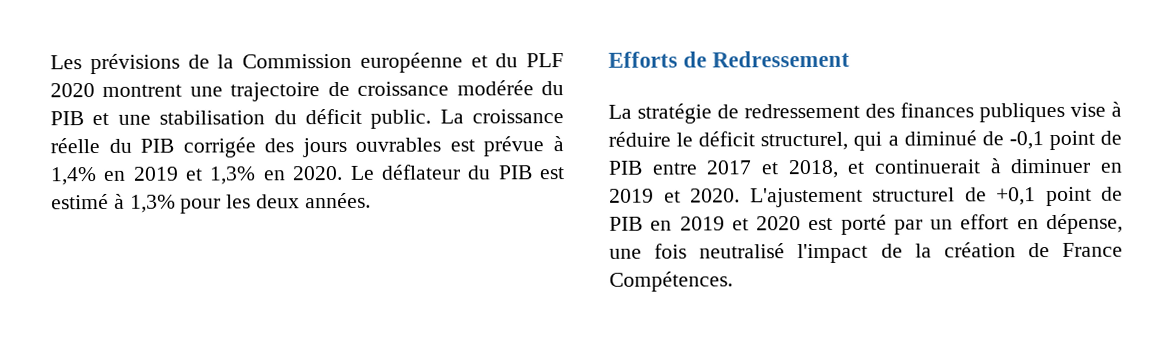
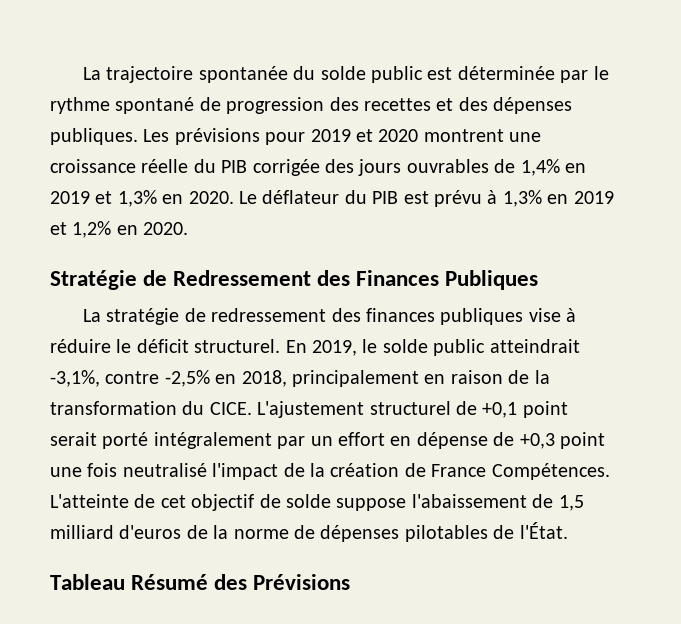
[50,52,564,75] [50,80,564,102] [50,108,464,129] Les prévisions de la Commission européenne et du PLF 2020 montrent une trajectoire de croissance modérée du PIB et une stabilisation du déficit public. La -> [83,66,609,83] [50,97,573,114] [50,128,542,145] La trajectoire spontanée du solde public est déterminée par le rythme spontané de progression des recettes et des dépenses publiques. Les prévisions pour 2019 et 2020 montrent une
[449,136,564,157] est prévue à -> [494,159,516,173] de
[51,193,109,210] estimé -> [433,190,482,207] prévu
[180,192,371,214] [608,51,678,68] pour les deux années. // Efforts -> [547,191,614,204] [50,221,189,238] [50,270,137,290] en 2019 et 1,2% en 2020. // Stratégie
(851, 59) none -> [317,270,539,290] des Finances Publiques
[760,130,1122,151] [608,158,1123,179] [609,188,740,203] structurel, qui a diminué de -0,1 point de PIB entre 2017 et 2018, et continuerait à diminuer en 2019 et 2020. -> [194,339,580,356] [50,370,550,387] [50,401,252,415] structurel. En 2019, le solde public atteindrait -3,1%, contre -2,5% en 2018, principalement en raison de la transformation du CICE.
[1101,186,1123,201] [609,213,1123,235] de PIB en 2019 et 2020 est porté par un effort en dépense, -> [50,432,605,449] serait porté intégralement par un effort en dépense de +0,3 point
(733, 281) none -> [50,494,584,511] [50,522,568,542] [50,574,351,590] L'atteinte de cet objectif de solde suppose l'abaissement de 1,5 milliard d'euros de la norme de dépenses pilotables de l'État. // Tableau Résumé des Prévisions

